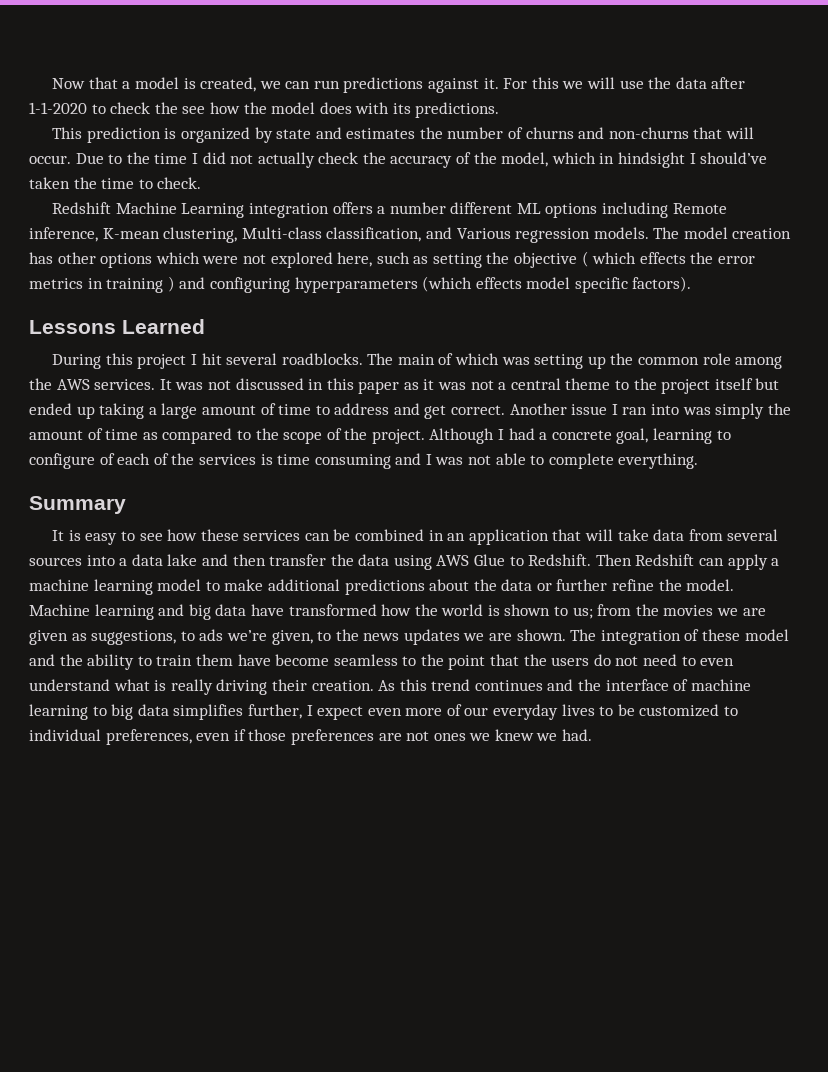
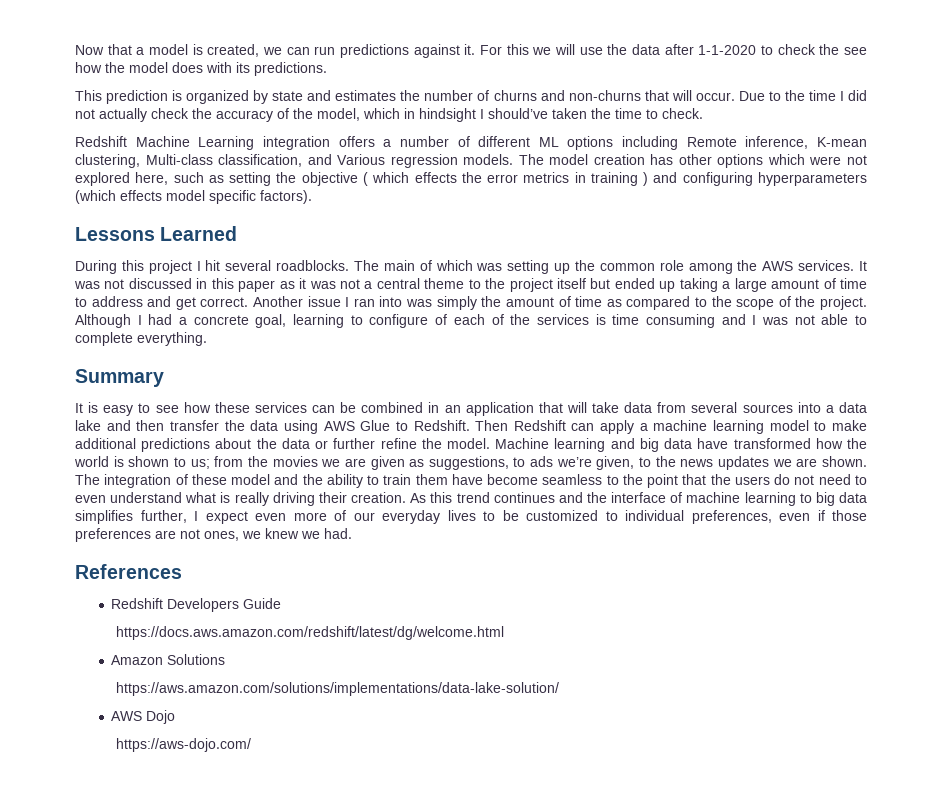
(446, 208) none -> [457,136,470,147] of
[433,733,466,741] ones -> [204,531,239,541] ones,
(593, 735) none -> [75,564,182,579] [111,598,282,612] [116,626,505,640] [111,654,226,665] [116,682,560,696] [111,710,176,724] [116,738,252,752] // References // Redshift Developers Guide // https://docs.aws.amazon.com/redshift/latest/dg/welcome.html // Amazon Solutions // https://aws.amazon.com/solutions/implementations/data-lake-solution/ // AWS Dojo // https://aws-dojo.com/

